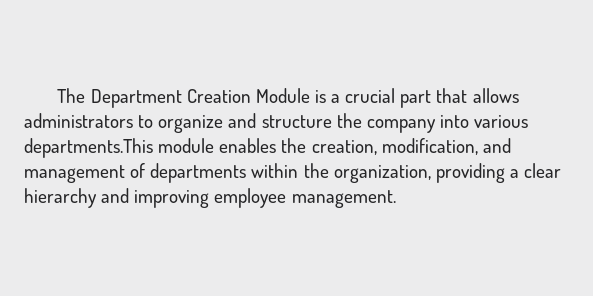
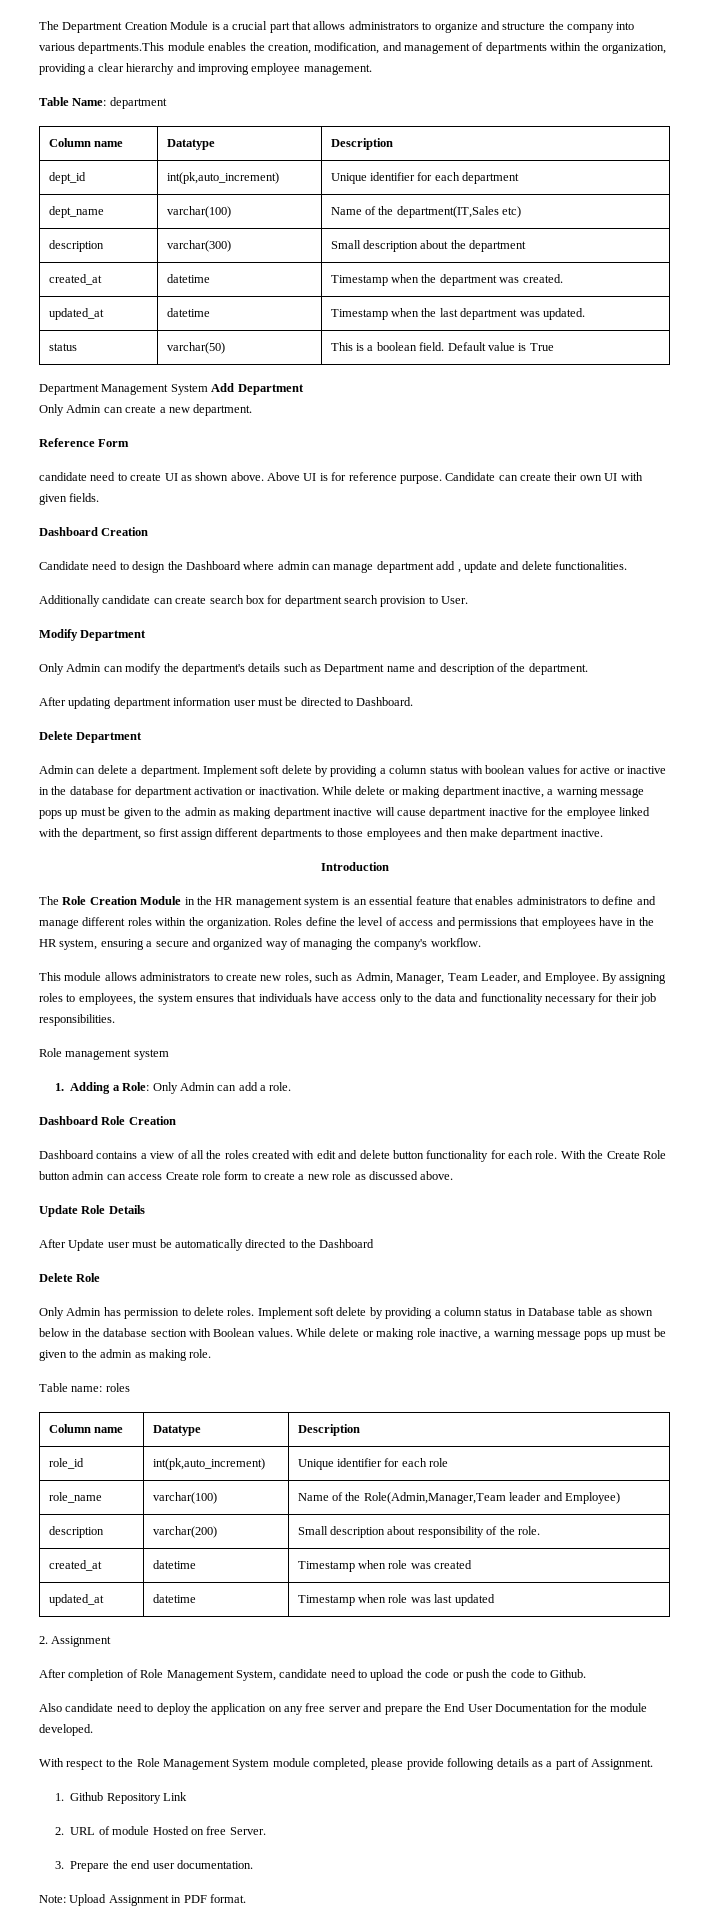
(396, 199) none -> [39,97,167,109] [48,138,124,147] [166,139,215,150] [330,138,393,150] [48,172,86,184] [166,172,279,184] [330,172,520,184] [48,206,104,218] [166,206,231,218] [330,206,522,218] [48,240,104,252] [166,240,231,252] [330,240,527,252] [48,274,102,285] [166,274,210,283] [330,274,563,286] [48,308,104,320] [166,308,210,317] [330,308,585,320] [48,343,77,351] [166,342,225,354] [330,342,554,351] [39,383,304,395] [39,404,253,416] [39,438,130,447] [39,472,643,484] [39,493,100,505] [39,527,149,536] [39,561,627,573] [39,595,469,607] [39,629,147,641] [39,663,588,675] [39,697,414,709] [39,731,143,743] [39,765,667,777] [39,786,644,798] [39,807,651,819] [39,828,603,840] [320,862,389,871] [39,896,656,908] [39,917,654,929] [39,938,481,950] [39,972,667,984] [39,993,657,1005] [39,1014,115,1026] [39,1048,169,1060] [54,1082,292,1094] [39,1116,176,1125] [39,1150,666,1162] [39,1171,454,1180] [39,1205,145,1217] [39,1239,375,1251] [39,1273,101,1282] [39,1307,654,1319] [39,1328,666,1340] [39,1349,212,1361] [39,1383,130,1392] [48,1424,124,1433] [152,1425,201,1436] [297,1424,360,1436] [48,1458,84,1469] [152,1458,265,1470] [297,1458,449,1470] [48,1492,102,1503] [152,1492,217,1504] [297,1492,620,1504] [48,1526,104,1538] [152,1526,217,1538] [297,1526,540,1538] [48,1560,102,1571] [152,1560,196,1569] [297,1560,473,1572] [48,1594,104,1606] [152,1594,196,1603] [297,1594,495,1606] [39,1636,112,1647] [39,1669,587,1681] [39,1703,648,1715] [39,1724,93,1736] [39,1758,654,1770] [54,1792,188,1804] [54,1826,266,1835] [54,1860,253,1872] [39,1894,246,1906] // Table Name: department // Column name | Datatype | Description // dept_id | int(pk,auto_increment) | Unique identifier for each department // dept_name | varchar(100) | Name of the department(IT,Sales etc) // description | varchar(300) | Small description about the department // created_at | datetime | Timestamp when the department was created. // updated_at | datetime | Timestamp when the last department was updated. // status | varchar(50) | This is a boolean field. Default value is True // Department Management System Add Department // Only Admin can create a new department. // Reference Form // candidate need to create UI as shown above. Above UI is for reference purpose. Candidate can create their own UI with given fields. // Dashboard Creation // Candidate need to design the Dashboard where admin can manage department add , update and delete functionalities. // Additionally candidate can create search box for department search provision to User. // Modify Department // Only Admin can modify the department's details such as Department name and description of the department. // After updating department information user must be directed to Dashboard. // Delete Department // Admin can delete a department. Implement soft delete by providing a column status with boolean values for active or inactive in the database for department activation or inactivation. While delete or making department inactive, a warning message pops up must be given to the admin as making department inactive will cause department inactive for the employee linked with the department, so first assign different departments to those employees and then make department inactive. // Introduction // The Role Creation Module in the HR management system is an essential feature that enables administrators to define and manage different roles within the organization. Roles define the level of access and permissions that employees have in the HR system, ensuring a secure and organized way of managing the company's workflow. // This module allows administrators to create new roles, such as Admin, Manager, Team Leader, and Employee. By assigning roles to employees, the system ensures that individuals have access only to the data and functionality necessary for their job responsibilities. // Role management system // 1. Adding a Role: Only Admin can add a role. // Dashboard Role Creation // Dashboard contains a view of all the roles created with edit and delete button functionality for each role. With the Create Role button admin can access Create role form to create a new role as discussed above. // Update Role Details // After Update user must be automatically directed to the Dashboard // Delete Role // Only Admin has permission to delete roles. Implement soft delete by providing a column status in Database table as shown below in the database section with Boolean values. While delete or making role inactive, a warning message pops up must be given to the admin as making role. // Table name: roles // Column name | Datatype | Description // role_id | int(pk,auto_increment) | Unique identifier for each role // role_name | varchar(100) | Name of the Role(Admin,Manager,Team leader and Employee) // description | varchar(200) | Small description about responsibility of the role. // created_at | datetime | Timestamp when role was created // updated_at | datetime | Timestamp when role was last updated // 2. Assignment // After completion of Role Management System, candidate need to upload the code or push the code to Github. // Also candidate need to deploy the application on any free server and prepare the End User Documentation for the module developed. // With respect to the Role Management System module completed, please provide following details as a part of Assignment. // 1. Github Repository Link // 2. URL of module Hosted on free Server. // 3. Prepare the end user documentation. // Note: Upload Assignment in PDF format.

